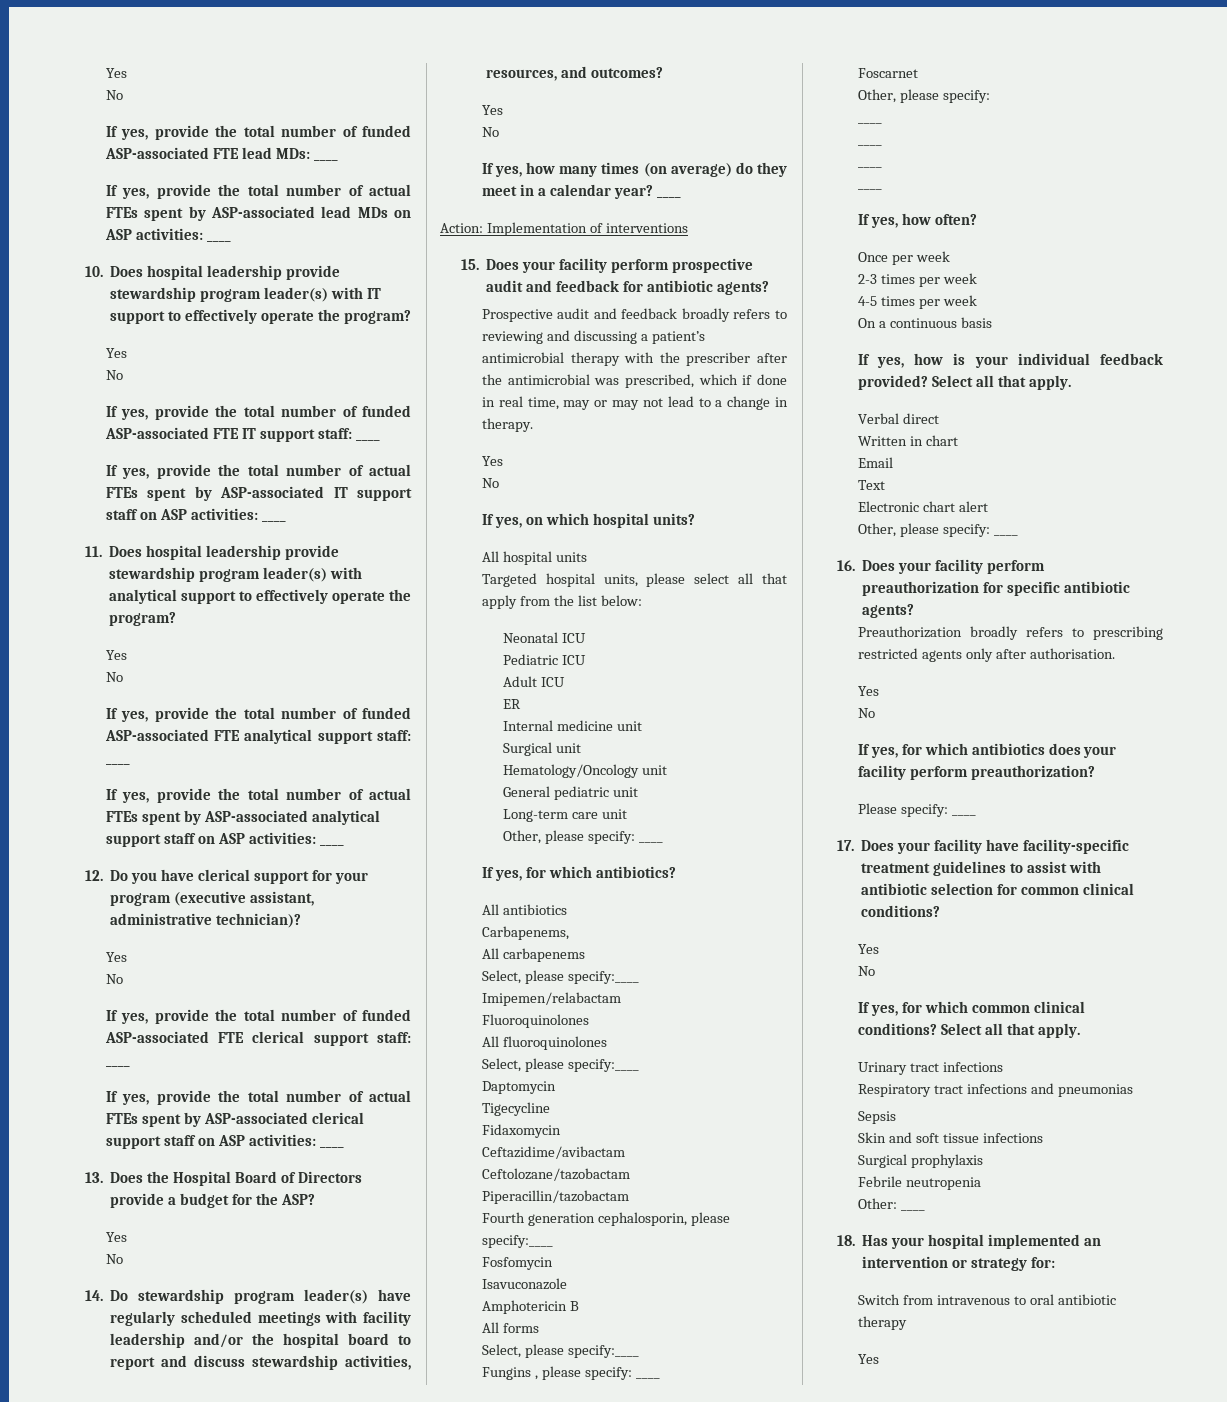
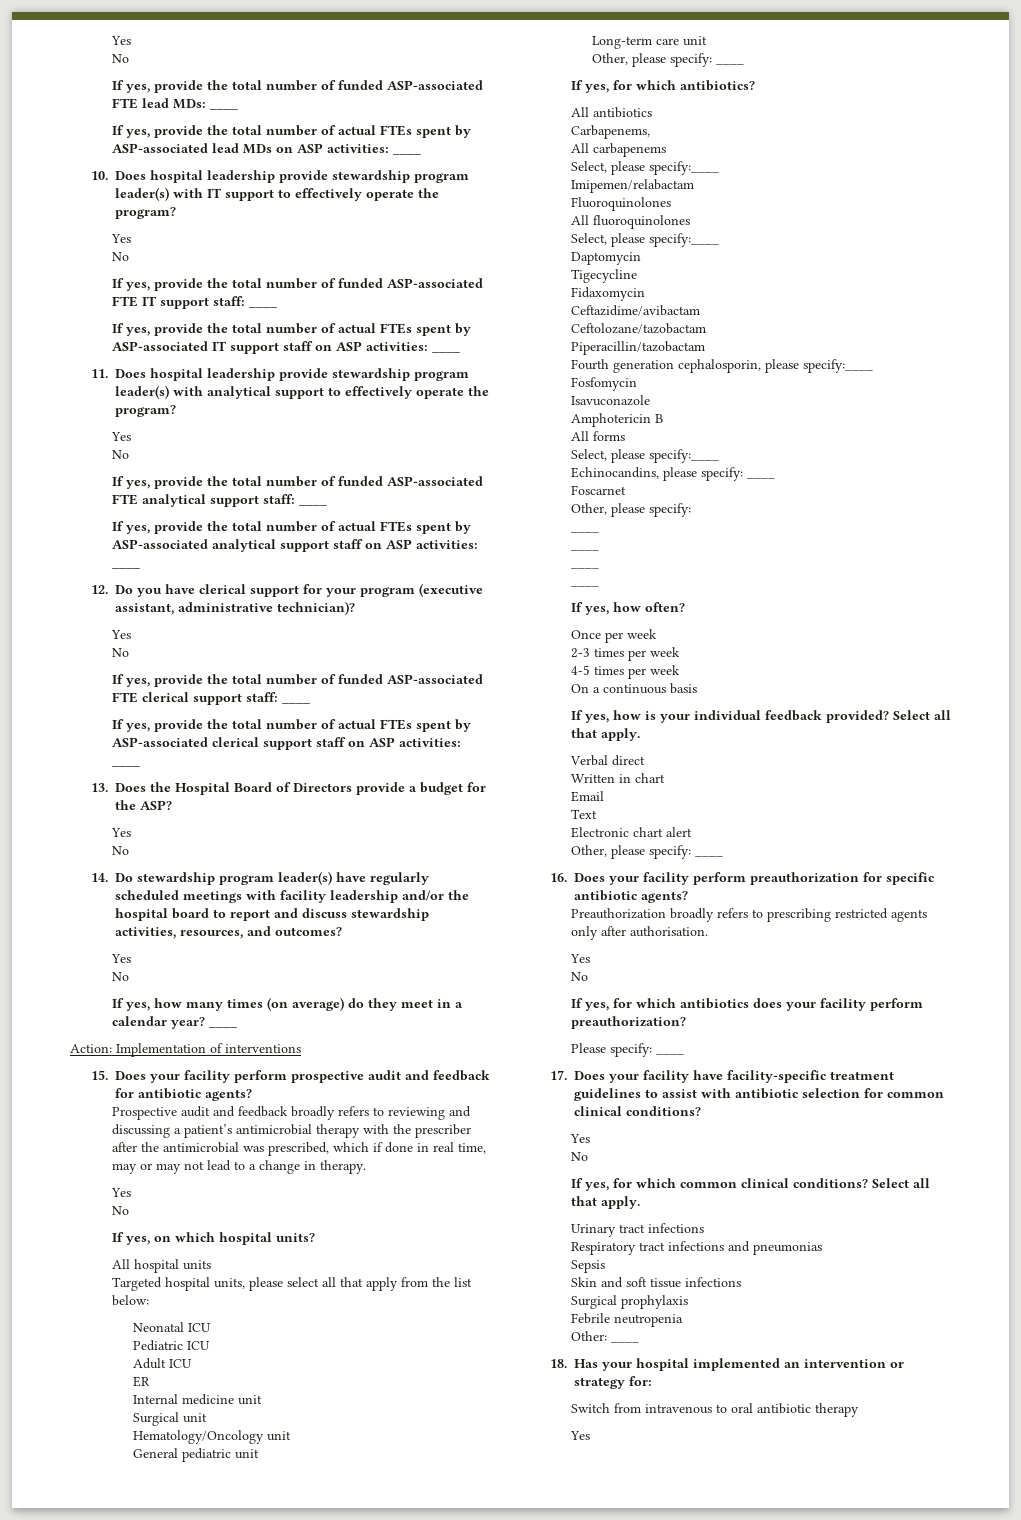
[481,1367,538,1380] Fungins , -> [570,467,659,479] Echinocandins,

